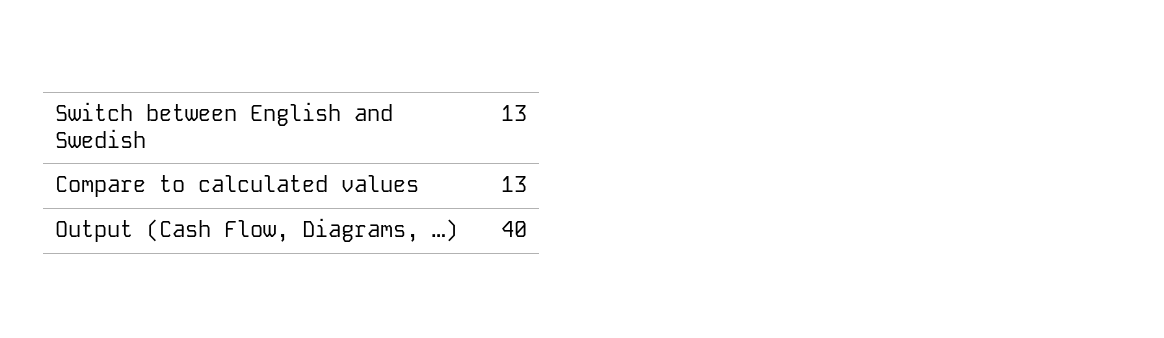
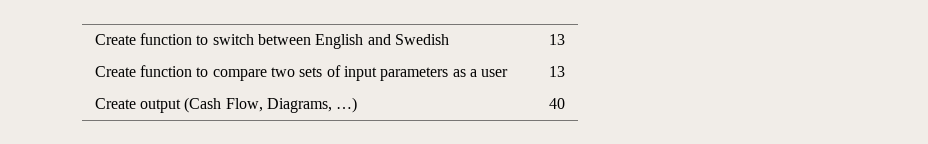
[54,102,133,121] Switch -> [94,33,254,45] Create function to switch
[54,175,419,197] [501,176,528,192] [54,220,133,242] Compare to calculated values | 13 // Output -> [94,65,509,81] [549,66,566,77] [94,98,181,113] Create function to compare two sets of input parameters as a user | 13 // Create output

